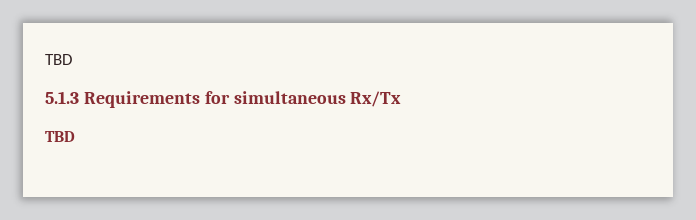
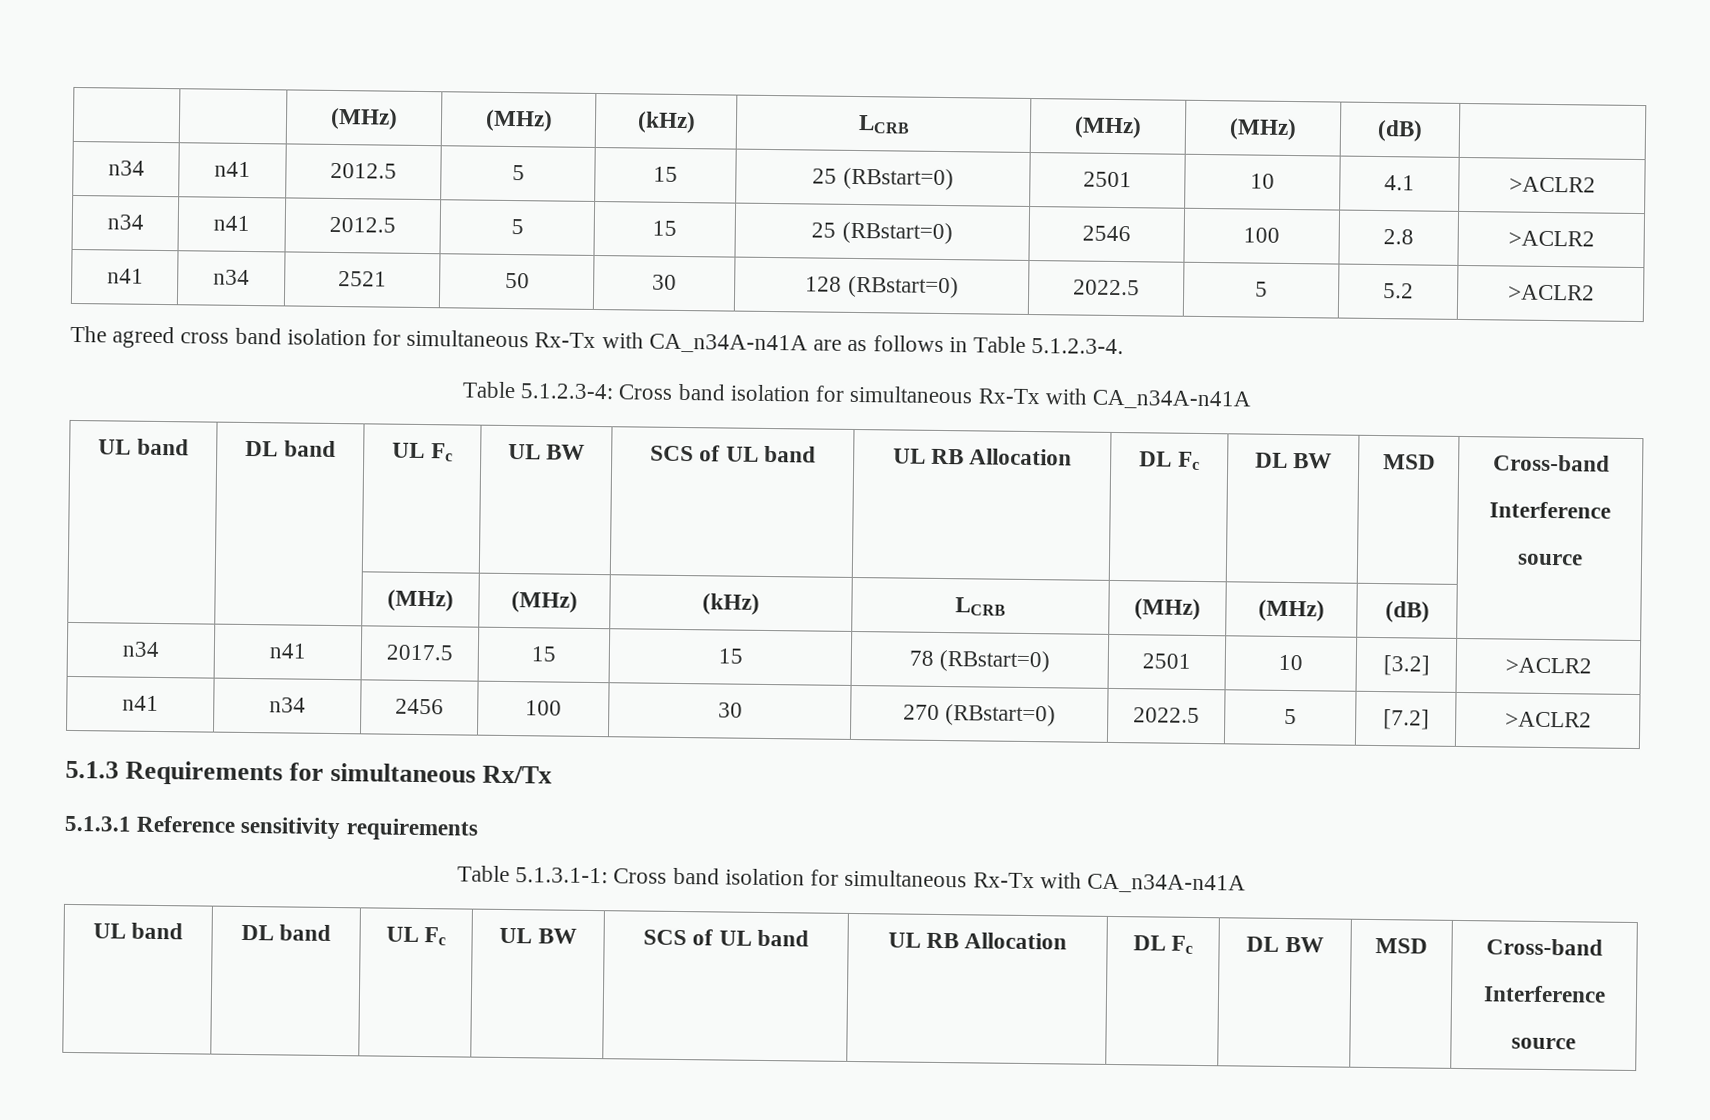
[45,54,72,65] TBD -> [330,107,398,130] [484,109,553,132] [636,111,696,134] [857,115,910,134] [1074,116,1142,139] [1229,118,1297,141] [1377,119,1423,142] [107,160,145,176] [214,161,251,178] [330,162,397,179] [511,165,525,181] [653,166,678,182] [812,167,954,191] [1083,171,1132,188] [1250,173,1275,189] [1384,175,1415,191] [1508,176,1596,193] [106,214,144,230] [213,215,250,232] [329,216,396,233] [510,219,524,235] [652,220,677,236] [811,221,953,245] [1082,225,1131,242] [1243,227,1280,243] [1383,229,1414,245] [1507,230,1595,247] [106,268,144,284] [213,269,250,286] [338,271,387,287] [504,272,530,289] [652,274,677,290] [805,275,959,299] [1073,279,1140,296] [1255,281,1268,297] [1383,283,1414,299] [1507,284,1595,301] [70,325,1125,355] [462,381,1251,410] [98,438,189,456] [245,440,336,458] [392,442,453,462] [507,443,586,460] [650,445,816,463] [892,448,1073,466] [1139,451,1200,470] [1254,452,1333,469] [1382,454,1436,470] [1492,454,1610,472] [1489,501,1611,519] [1516,553,1583,566] [387,589,454,612] [511,591,578,613] [702,593,760,615] [955,597,1006,616] [1134,598,1201,620] [1258,599,1325,622] [1384,601,1430,623] [122,641,160,657] [269,643,306,659] [386,644,453,661] [531,646,556,662] [717,648,743,664] [908,649,1051,673] [1142,653,1191,669] [1278,654,1303,671] [1382,655,1430,676] [1504,657,1592,674] [122,695,159,711] [269,697,306,713] [395,698,444,715] [525,700,562,716] [717,702,743,718] [902,704,1057,727] [1133,707,1200,723] [1284,708,1297,725] [1382,709,1430,730] [1504,711,1592,728] | | (MHz) | (MHz) | (kHz) | LCRB | (MHz) | (MHz) | (dB) | // n34 | n41 | 2012.5 | 5 | 15 | 25 (RBstart=0) | 2501 | 10 | 4.1 | >ACLR2 // n34 | n41 | 2012.5 | 5 | 15 | 25 (RBstart=0) | 2546 | 100 | 2.8 | >ACLR2 // n41 | n34 | 2521 | 50 | 30 | 128 (RBstart=0) | 2022.5 | 5 | 5.2 | >ACLR2 // The agreed cross band isolation for simultaneous Rx-Tx with CA_n34A-n41A are as follows in Table 5.1.2.3-4. // Table 5.1.2.3-4: Cross band isolation for simultaneous Rx-Tx with CA_n34A-n41A // UL band | DL band | UL Fc | UL BW | SCS of UL band | UL RB Allocation | DL Fc | DL BW | MSD | Cross-band // Interference // source // | | (MHz) | (MHz) | (kHz) | LCRB | (MHz) | (MHz) | (dB) | // n34 | n41 | 2017.5 | 15 | 15 | 78 (RBstart=0) | 2501 | 10 | [3.2] | >ACLR2 // n41 | n34 | 2456 | 100 | 30 | 270 (RBstart=0) | 2022.5 | 5 | [7.2] | >ACLR2
[45,131,75,142] TBD -> [64,815,478,841] [457,865,1246,894] [92,922,184,940] [240,924,332,941] [385,926,447,946] [499,927,577,944] [643,929,809,947] [887,932,1068,950] [1132,935,1194,954] [1246,936,1324,953] [1375,938,1428,954] [1486,938,1603,956] [1482,985,1606,1003] [1511,1037,1576,1050] 5.1.3.1 Reference sensitivity requirements // Table 5.1.3.1-1: Cross band isolation for simultaneous Rx-Tx with CA_n34A-n41A // UL band | DL band | UL Fc | UL BW | SCS of UL band | UL RB Allocation | DL Fc | DL BW | MSD | Cross-band // Interference // source

